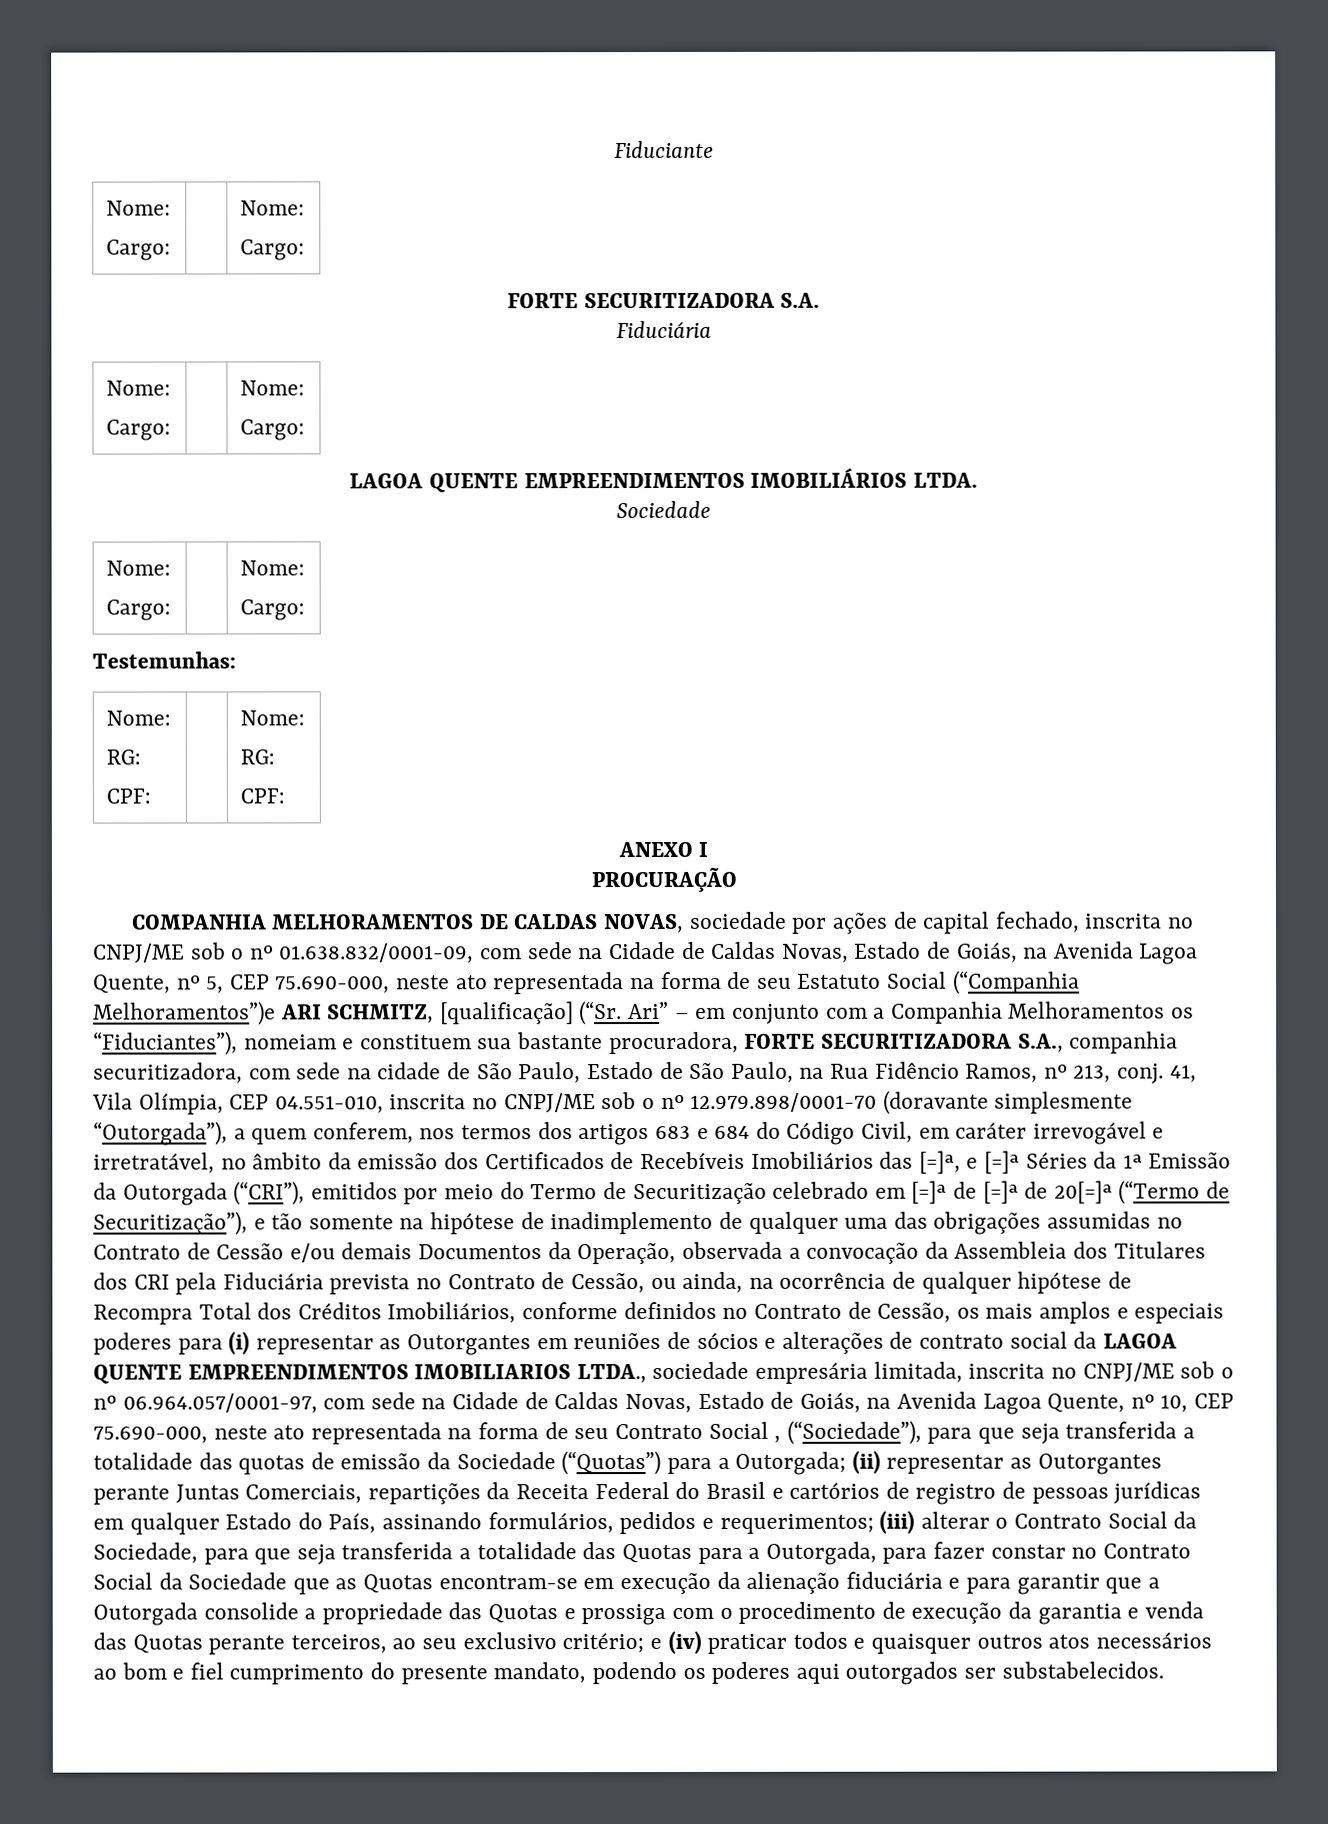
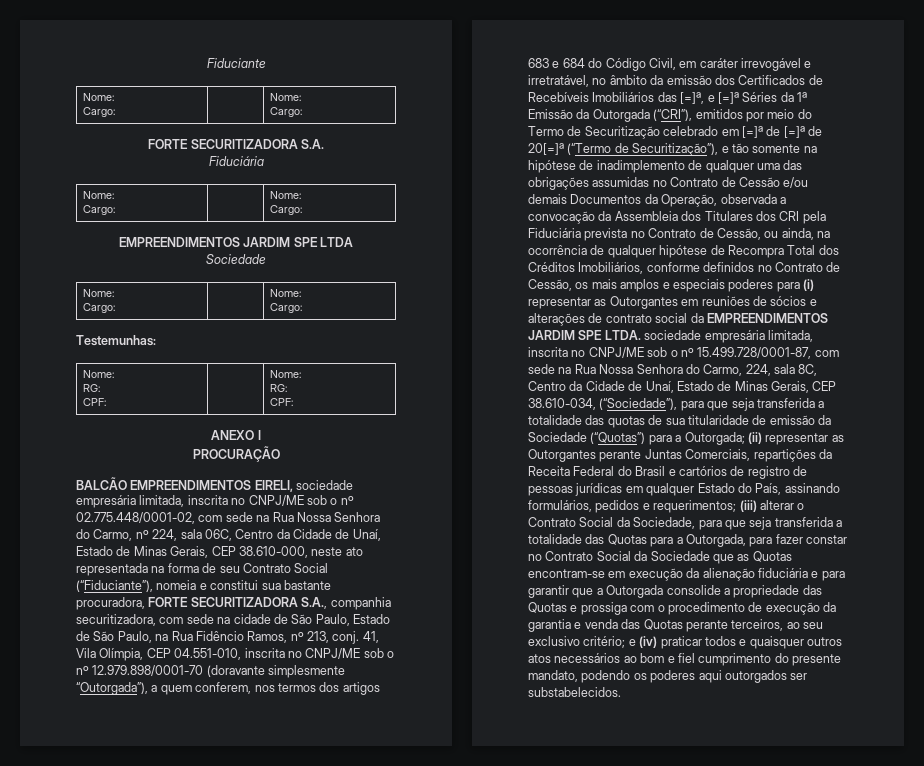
[349,467,978,493] LAGOA QUENTE EMPREENDIMENTOS IMOBILIÁRIOS LTDA. -> [118,237,354,247] EMPREENDIMENTOS JARDIM SPE LTDA
[131,911,1195,934] [93,941,1199,965] [93,970,1080,995] [93,1001,1194,1026] [93,1031,472,1056] COMPANHIA MELHORAMENTOS DE CALDAS NOVAS, sociedade por ações de capital fechado, inscrita no CNPJ/ME sob o nº 01.638.832/0001-09, com sede na Cidade de Caldas Novas, Estado de Goiás, na Avenida Lagoa Quente, nº 5, CEP 75.690-000, neste ato representada na forma de seu Estatuto Social (“Companhia Melhoramentos”)e ARI SCHMITZ, [qualificação] (“Sr. Ari” – em conjunto com a Companhia Melhoramentos os “Fiduciantes”), nomeiam e constituem -> [76,477,354,492] [76,495,354,508] [76,512,381,524] [76,529,381,541] [76,546,363,558] [76,563,329,576] [76,580,259,592] BALCÃO EMPREENDIMENTOS EIRELI, sociedade empresária limitada, inscrita no CNPJ/ME sob o nº 02.775.448/0001-02, com sede na Rua Nossa Senhora do Carmo, nº 224, sala 06C, Centro da Cidade de Unaí, Estado de Minas Gerais, CEP 38.610-000, neste ato representada na forma de seu Contrato Social (“Fiduciante”), nomeia e constitui
[1102,1333,1177,1349] [93,1361,1234,1384] [93,1391,1235,1415] [93,1421,782,1445] LAGOA QUENTE EMPREENDIMENTOS IMOBILIARIOS LTDA., sociedade empresária limitada, inscrita no CNPJ/ME sob o nº 06.964.057/0001-97, com sede na Cidade de Caldas Novas, Estado de Goiás, na Avenida Lagoa Quente, nº 10, CEP 75.690-000, neste ato representada na forma de seu Contrato Social , -> [706,313,828,323] [528,330,813,343] [528,347,839,359] [528,364,818,376] [528,381,837,393] [528,398,596,410] EMPREENDIMENTOS JARDIM SPE LTDA. sociedade empresária limitada, inscrita no CNPJ/ME sob o nº 15.499.728/0001-87, com sede na Rua Nossa Senhora do Carmo, 224, sala 8C, Centro da Cidade de Unaí, Estado de Minas Gerais, CEP 38.610-034,
(335, 1461) none -> [665,415,767,425] sua titularidade de

